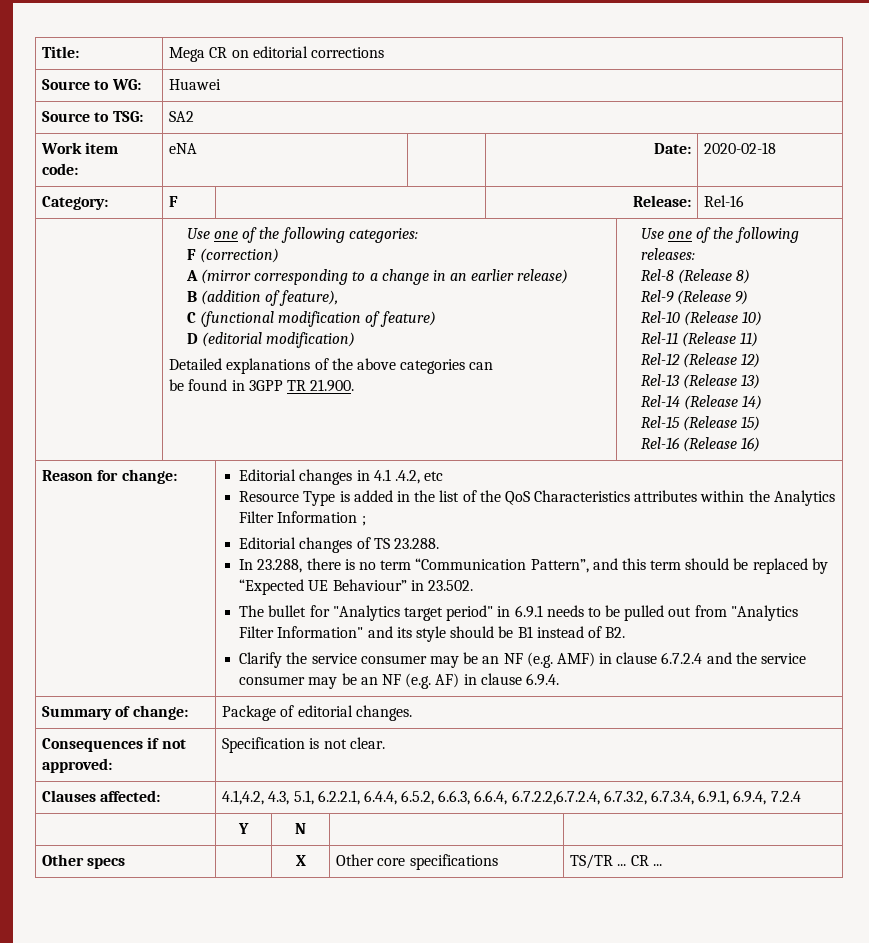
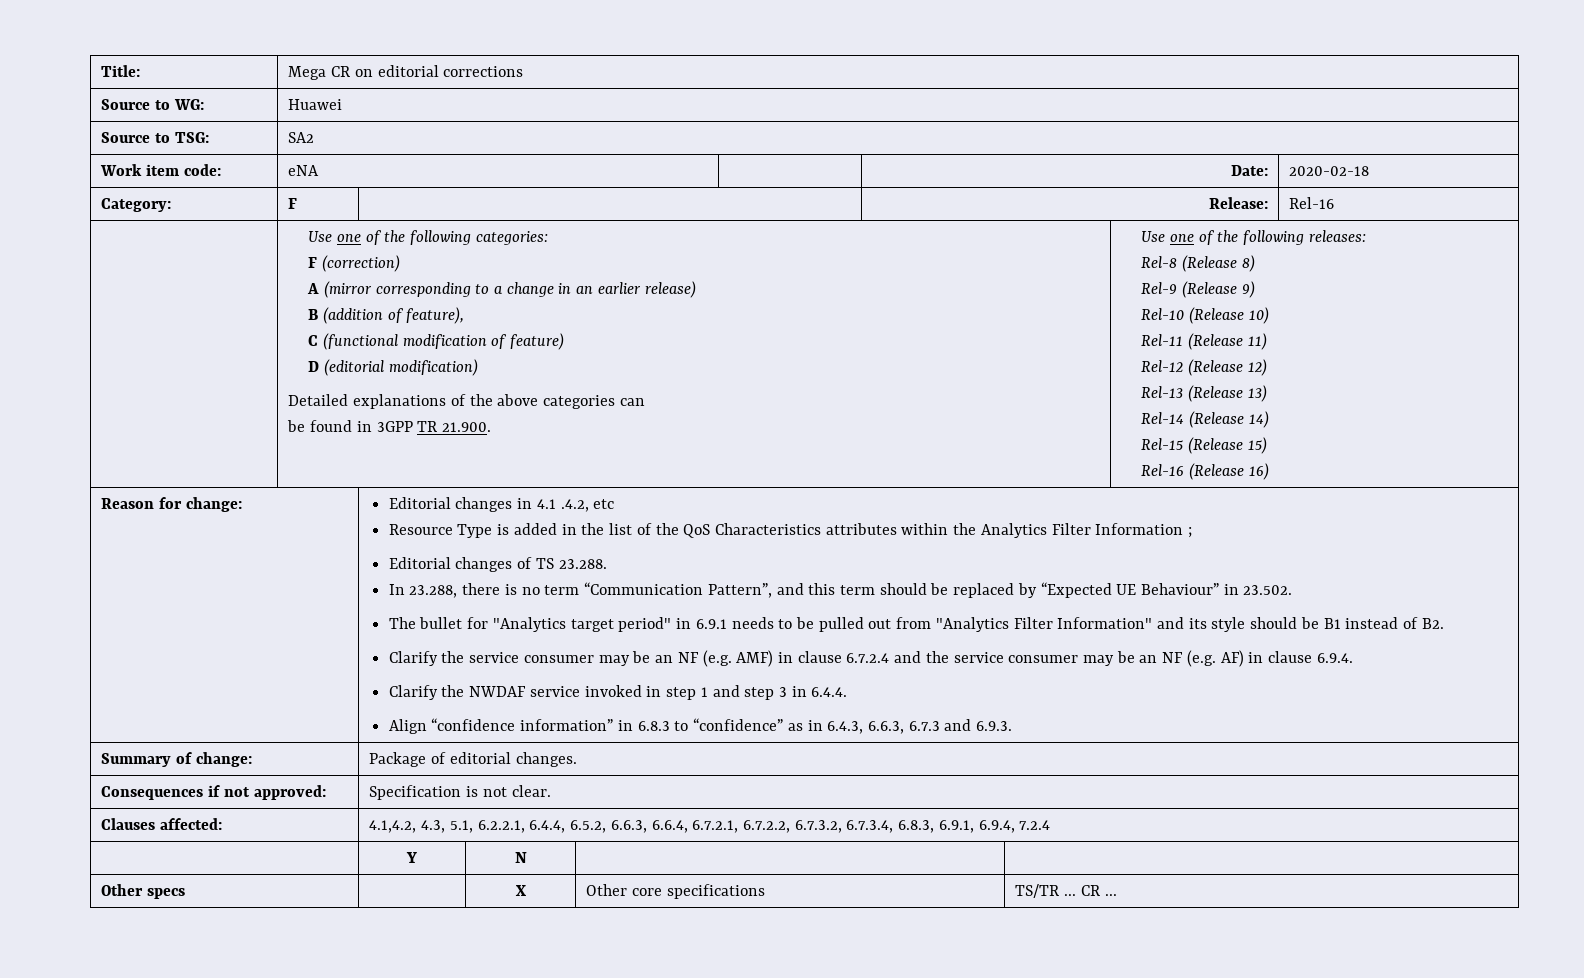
(559, 679) none -> [388,685,848,700] [388,718,1013,734] // Clarify the NWDAF service invoked in step 1 and step 3 in 6.4.4. // Align “confidence information” in 6.8.3 to “confidence” as in 6.4.3, 6.6.3, 6.7.3 and 6.9.3.
[511,790,600,805] 6.7.2.2,6.7.2.4, -> [692,820,790,833] 6.7.2.1, 6.7.2.2,
(695, 797) none -> [898,820,935,833] 6.8.3,

